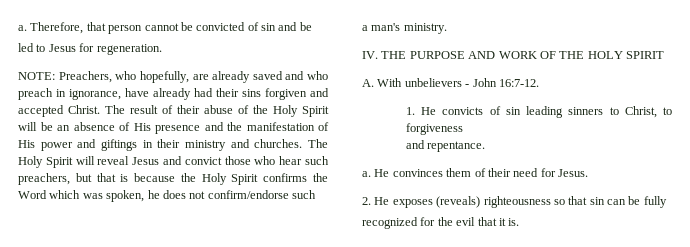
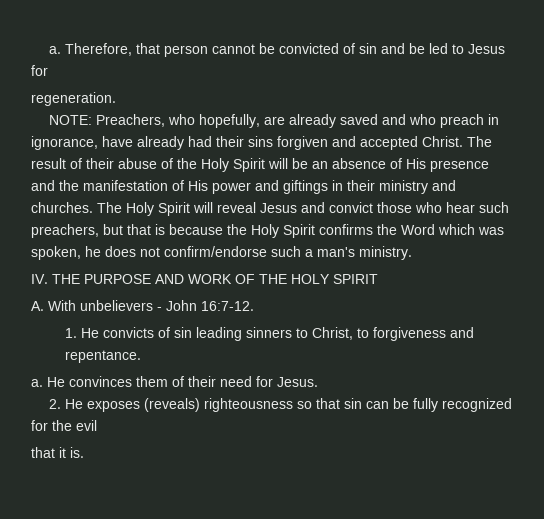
(312, 26) // -> (426, 48) none
(95, 47) none -> (48, 70) //
(316, 194) // -> (301, 251) none
(463, 129) // -> (446, 334) none
(667, 202) // -> (439, 405) none
(476, 221) none -> (97, 425) //

